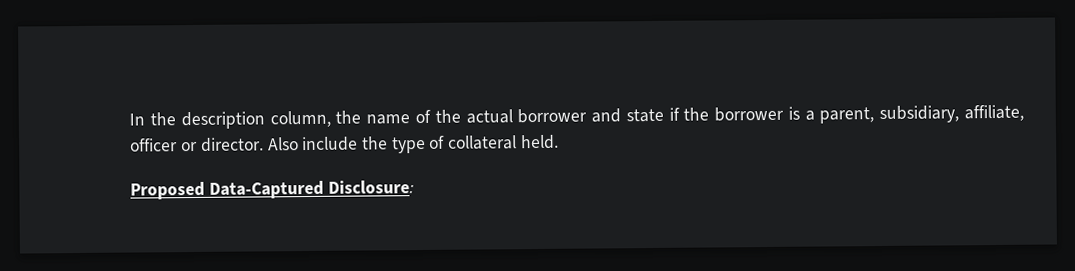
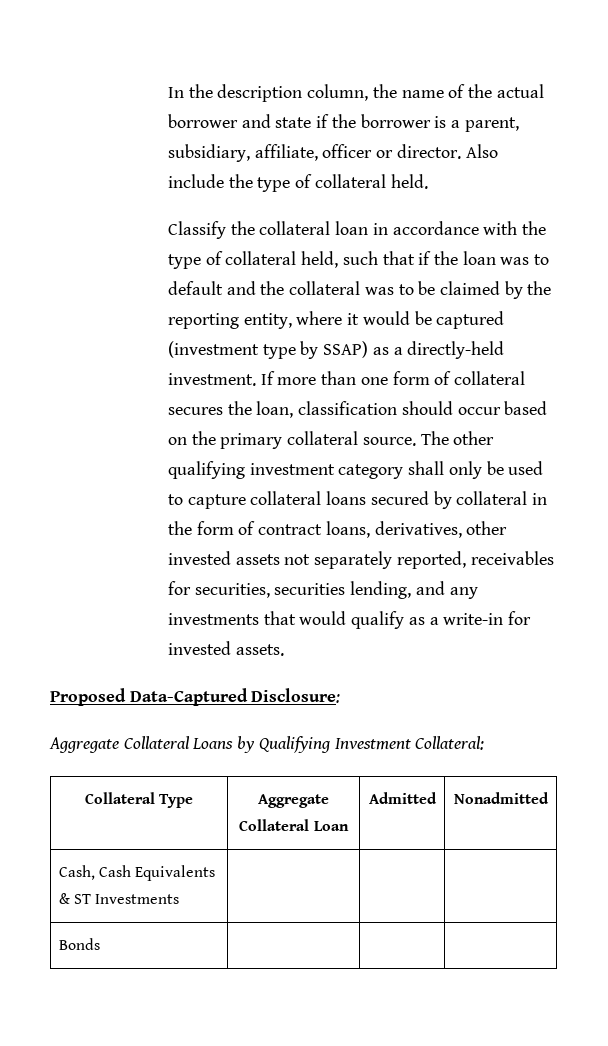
[130,180,414,200] Proposed Data-Captured Disclosure: -> [167,221,546,239] [167,251,550,269] [167,281,552,299] [167,311,505,329] [167,341,505,359] [167,371,525,386] [167,401,548,418] [167,431,495,449] [167,461,544,479] [167,491,547,509] [167,521,508,538] [167,551,554,569] [167,581,478,599] [167,611,531,629] [167,641,284,656] [50,688,341,706] [49,736,485,753] [84,792,194,808] [258,794,329,808] [239,819,349,831] [368,792,437,804] [453,792,549,804] [58,865,216,881] [58,893,180,904] [58,938,100,950] Classify the collateral loan in accordance with the type of collateral held, such that if the loan was to default and the collateral was to be claimed by the reporting entity, where it would be captured (investment type by SSAP) as a directly-held investment. If more than one form of collateral secures the loan, classification should occur based on the primary collateral source. The other qualifying investment category shall only be used to capture collateral loans secured by collateral in the form of contract loans, derivatives, other invested assets not separately reported, receivables for securities, securities lending, and any investments that would qualify as a write-in for invested assets. // Proposed Data-Captured Disclosure: // Aggregate Collateral Loans by Qualifying Investment Collateral: // Collateral Type | Aggregate Collateral Loan | Admitted | Nonadmitted // Cash, Cash Equivalents & ST Investments | | | // Bonds | | |

